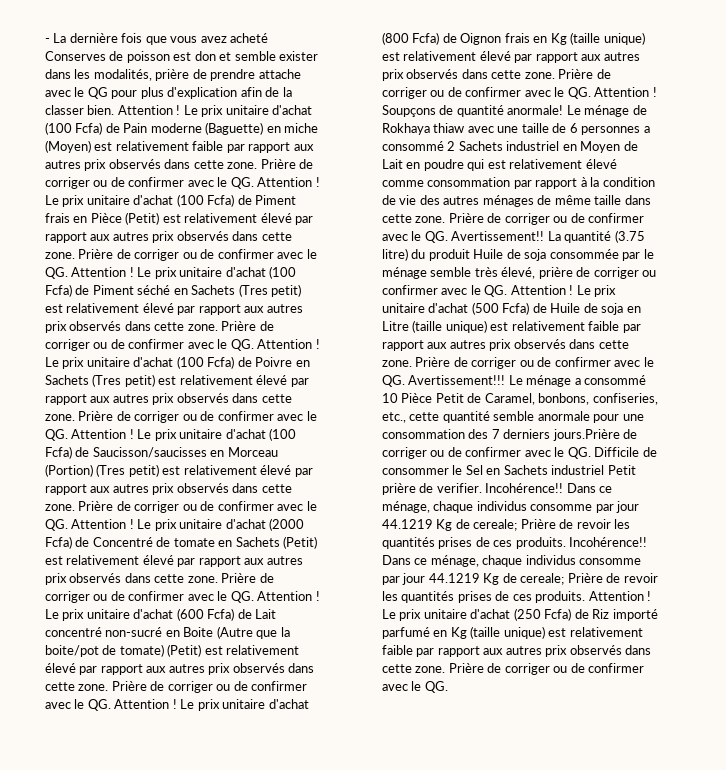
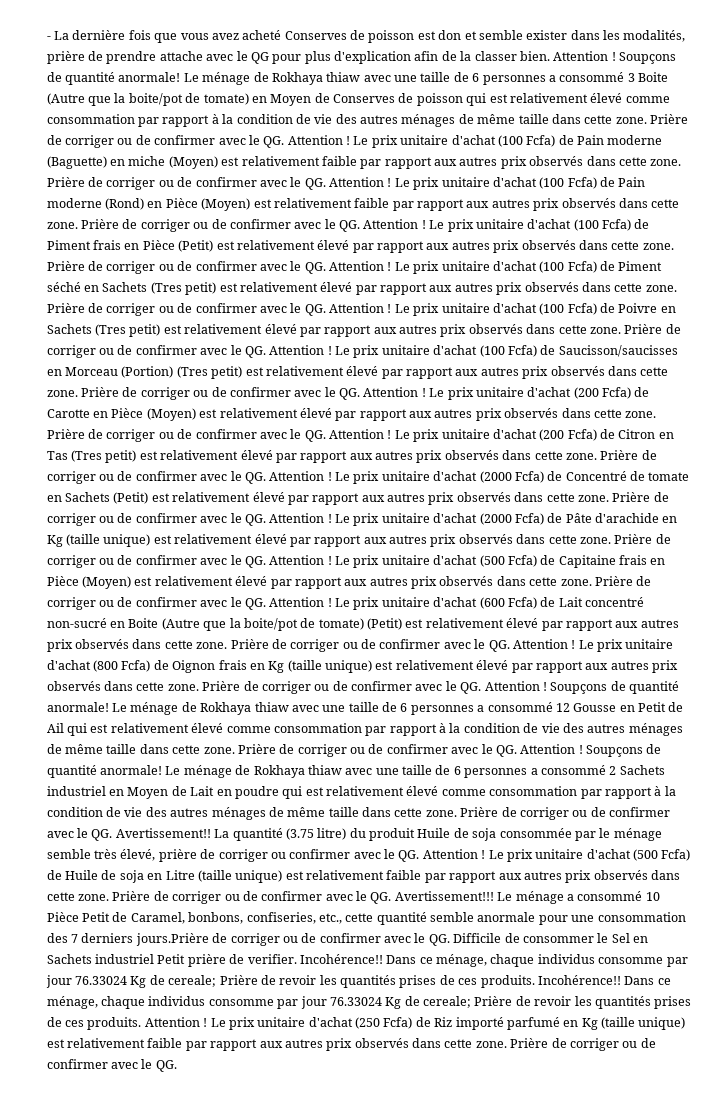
(181, 110) none -> [619,52,677,64] [46,72,669,85] [46,93,670,106] [46,114,689,127] [46,135,351,148] Soupçons de quantité anormale! Le ménage de Rokhaya thiaw avec une taille de 6 personnes a consommé 3 Boite (Autre que la boite/pot de tomate) en Moyen de Conserves de poisson qui est relativement élevé comme consommation par rapport à la condition de vie des autres ménages de même taille dans cette zone. Prière de corriger ou de confirmer avec le QG. Attention !
(252, 200) none -> [618,177,646,187] [46,198,680,211] [46,219,650,232] Pain moderne (Rond) en Pièce (Moyen) est relativement faible par rapport aux autres prix observés dans cette zone. Prière de corriger ou de confirmer avec le QG. Attention ! Le prix unitaire d'achat (100 Fcfa) de
(266, 524) none -> [573,387,650,399] [46,408,657,421] [46,429,674,442] [46,450,657,463] [46,471,478,484] (200 Fcfa) de Carotte en Pièce (Moyen) est relativement élevé par rapport aux autres prix observés dans cette zone. Prière de corriger ou de confirmer avec le QG. Attention ! Le prix unitaire d'achat (200 Fcfa) de Citron en Tas (Tres petit) est relativement élevé par rapport aux autres prix observés dans cette zone. Prière de corriger ou de confirmer avec le QG. Attention ! Le prix unitaire d'achat
(174, 614) none -> [479,513,678,525] [46,534,671,547] [46,555,666,568] [46,576,652,589] [46,597,478,610] (2000 Fcfa) de Pâte d'arachide en Kg (taille unique) est relativement élevé par rapport aux autres prix observés dans cette zone. Prière de corriger ou de confirmer avec le QG. Attention ! Le prix unitaire d'achat (500 Fcfa) de Capitaine frais en Pièce (Moyen) est relativement élevé par rapport aux autres prix observés dans cette zone. Prière de corriger ou de confirmer avec le QG. Attention ! Le prix unitaire d'achat
(444, 146) none -> [555,702,684,712] [46,723,683,736] [46,744,662,757] [46,765,606,778] 12 Gousse en Petit de Ail qui est relativement élevé comme consommation par rapport à la condition de vie des autres ménages de même taille dans cette zone. Prière de corriger ou de confirmer avec le QG. Attention ! Soupçons de quantité anormale! Le ménage de Rokhaya thiaw avec une taille de 6 personnes a consommé
[381,519,433,529] 44.1219 -> [75,976,128,985] 76.33024
[428,573,480,583] 44.1219 -> [329,997,382,1006] 76.33024

